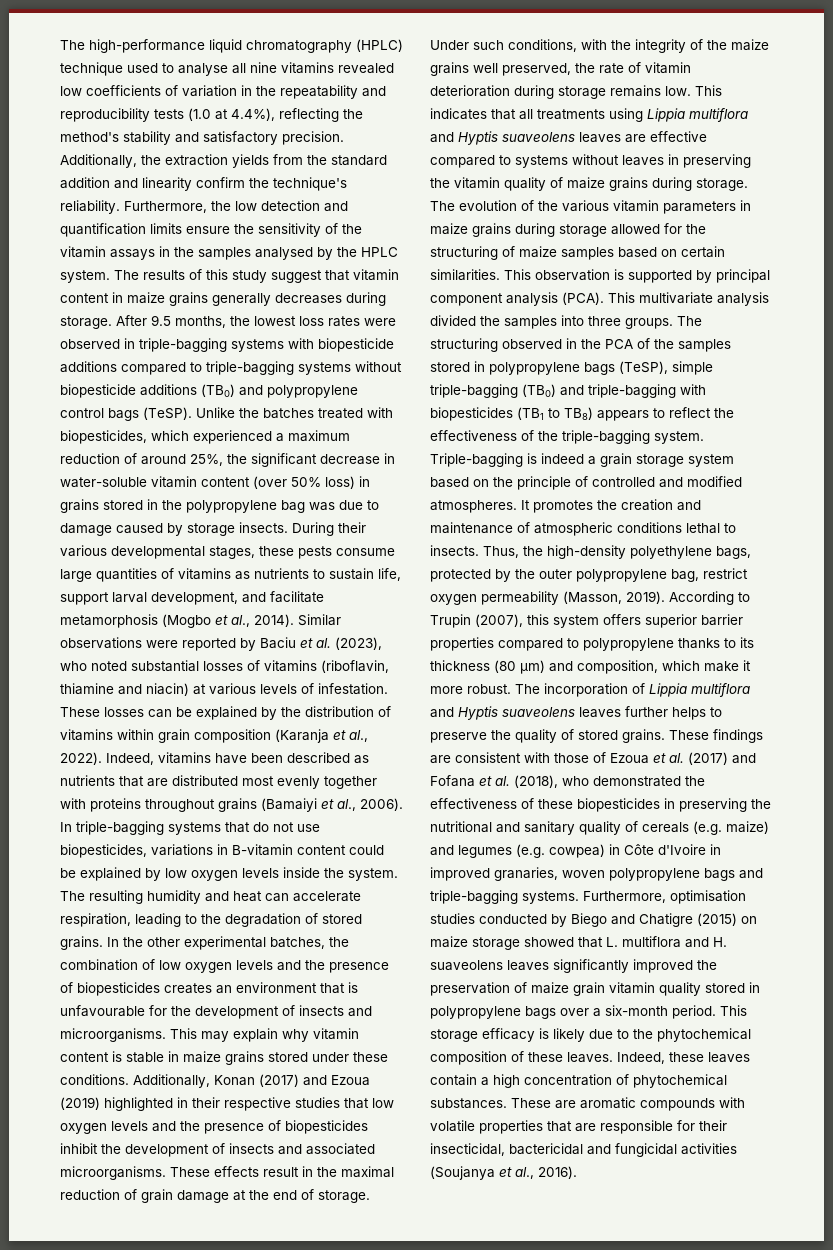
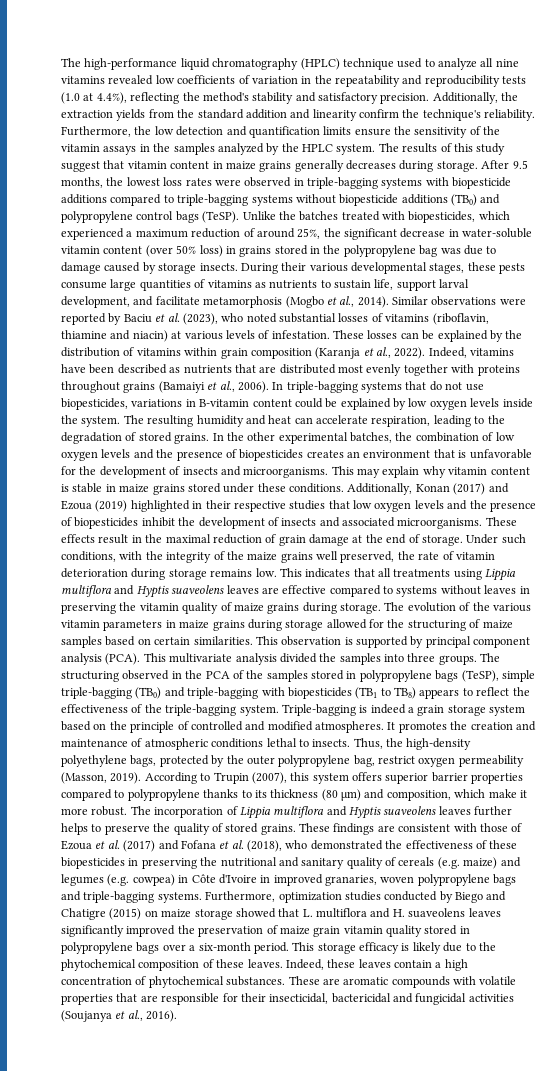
[178,63,228,76] analyse -> [438,58,477,70] analyze
[255,247,313,260] analysed -> [217,143,264,155] analyzed
[60,1005,145,1017] unfavourable -> [469,449,532,459] unfavorable
[670,890,746,904] optimisation -> [278,892,342,903] optimization

